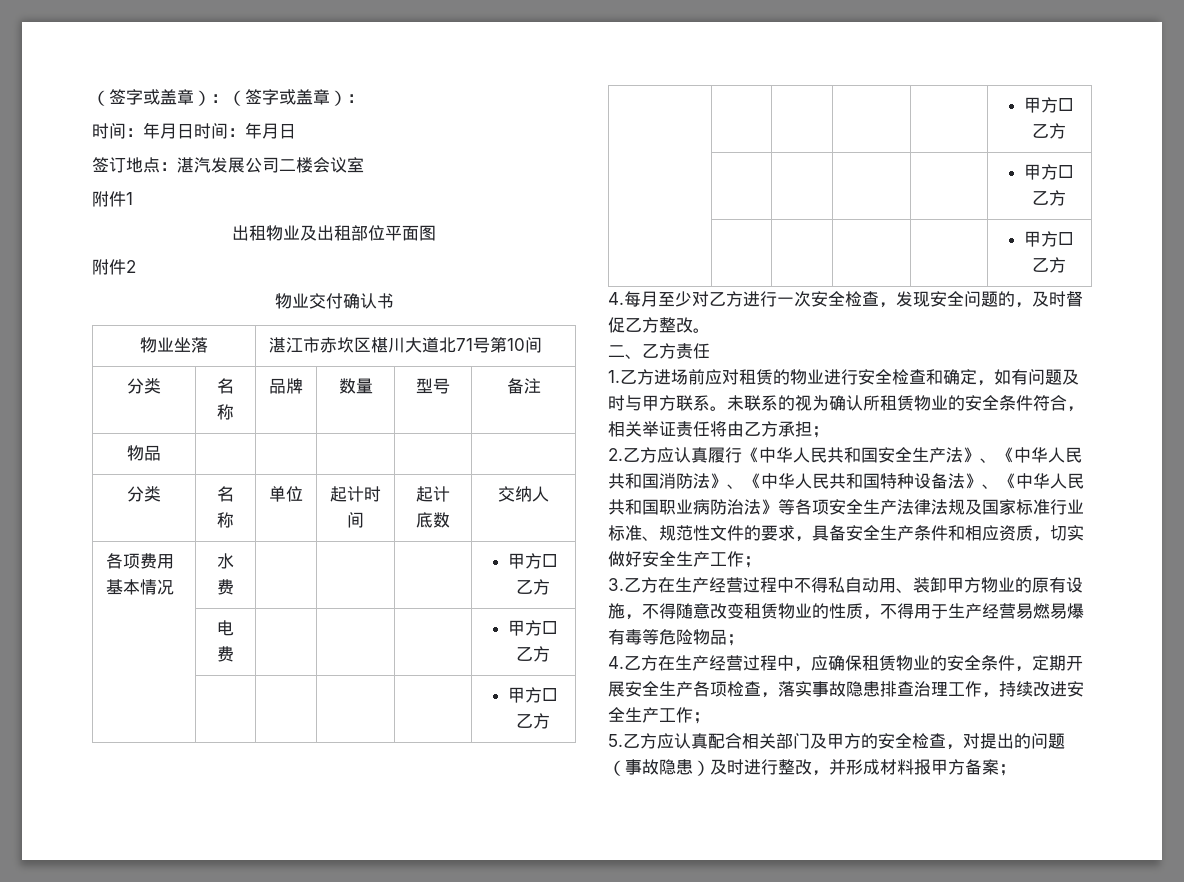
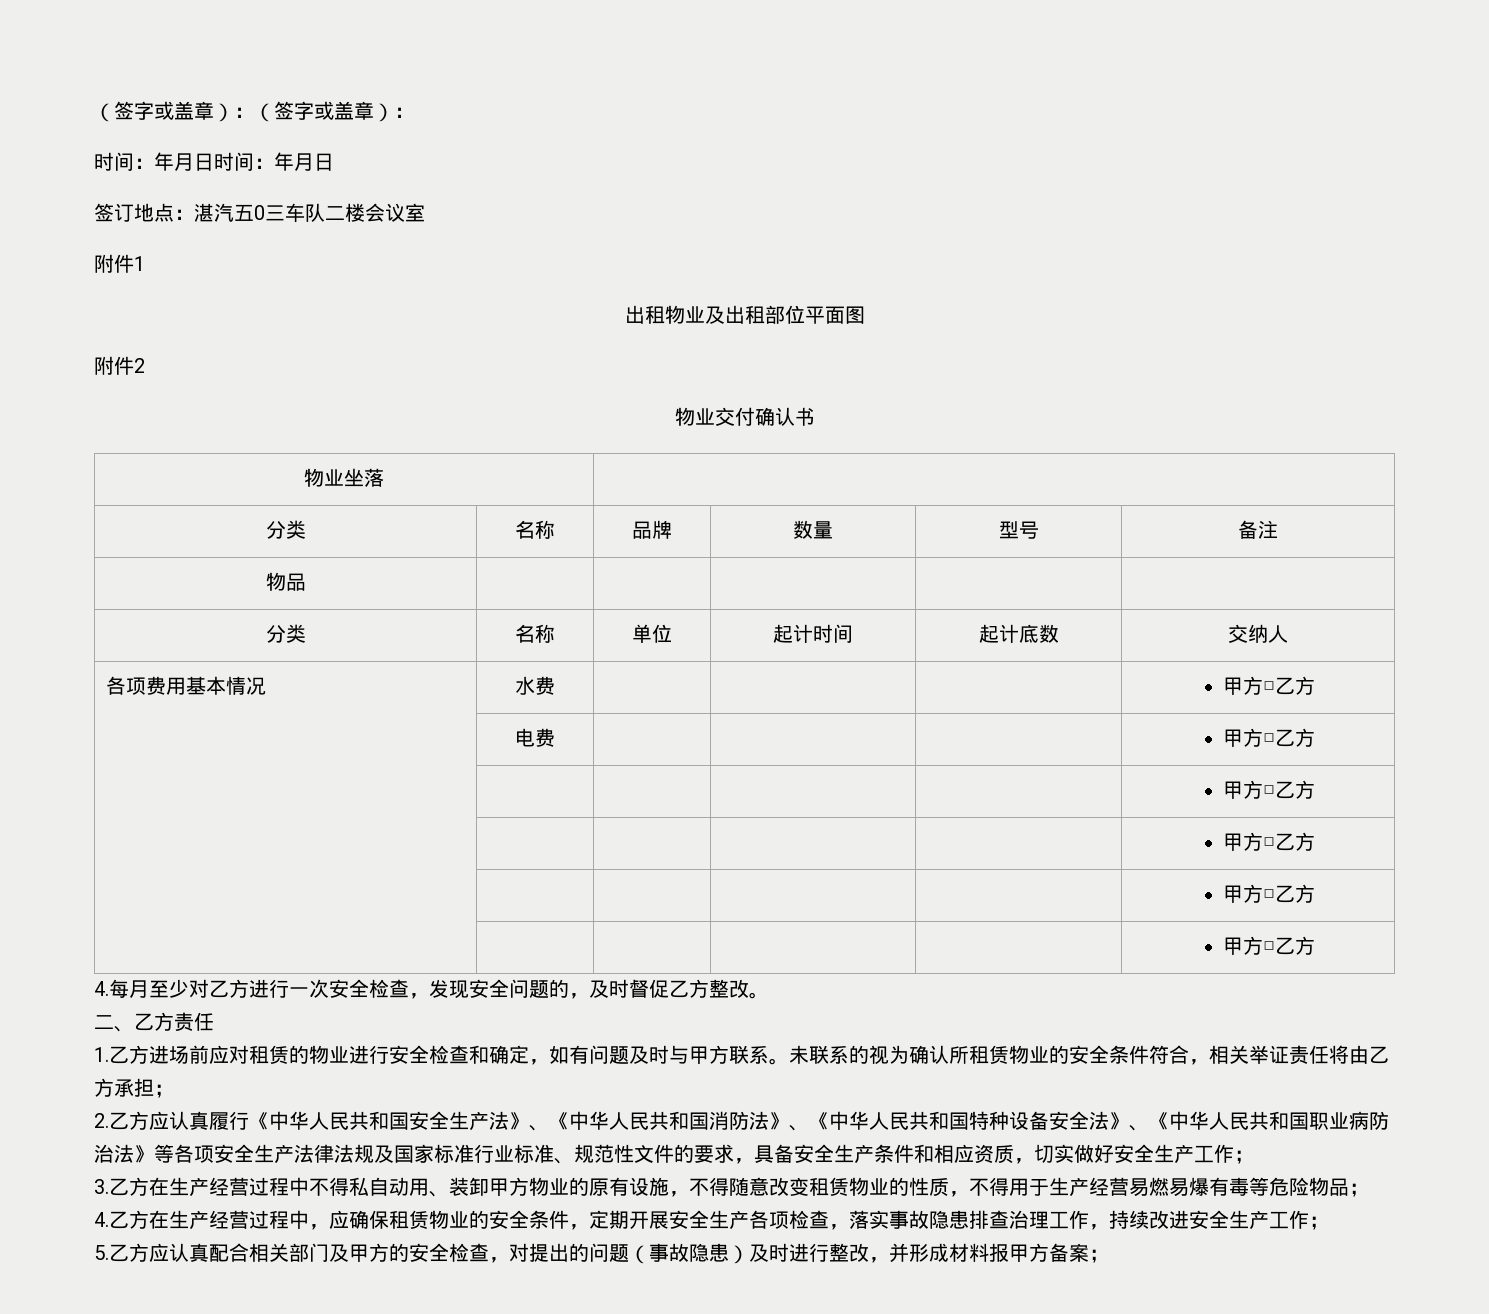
[211,157,279,173] 发展公司 -> [234,203,325,223] 五0三车队
[268,337,542,353] 湛江市赤坎区椹川大道北71号第10间 -> (384, 477) none
(948, 481) none -> [1049,1111,1089,1130] 安全

